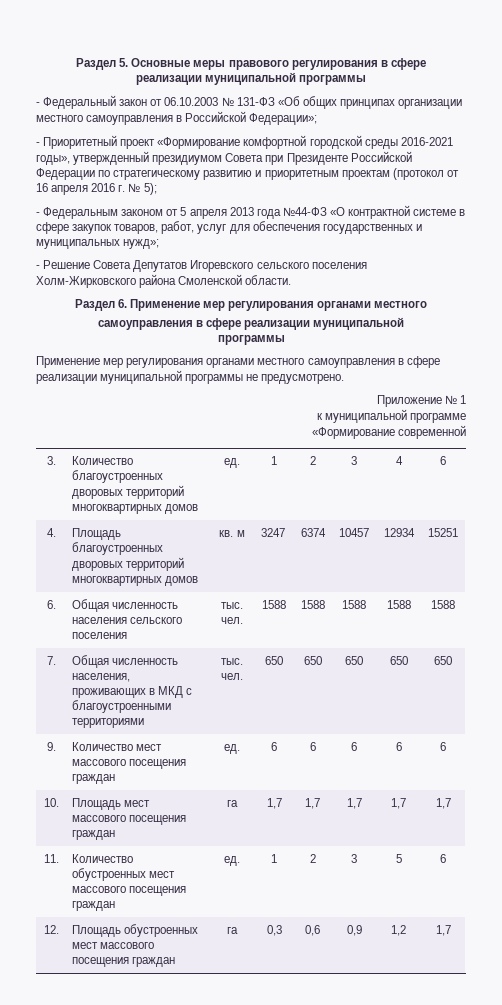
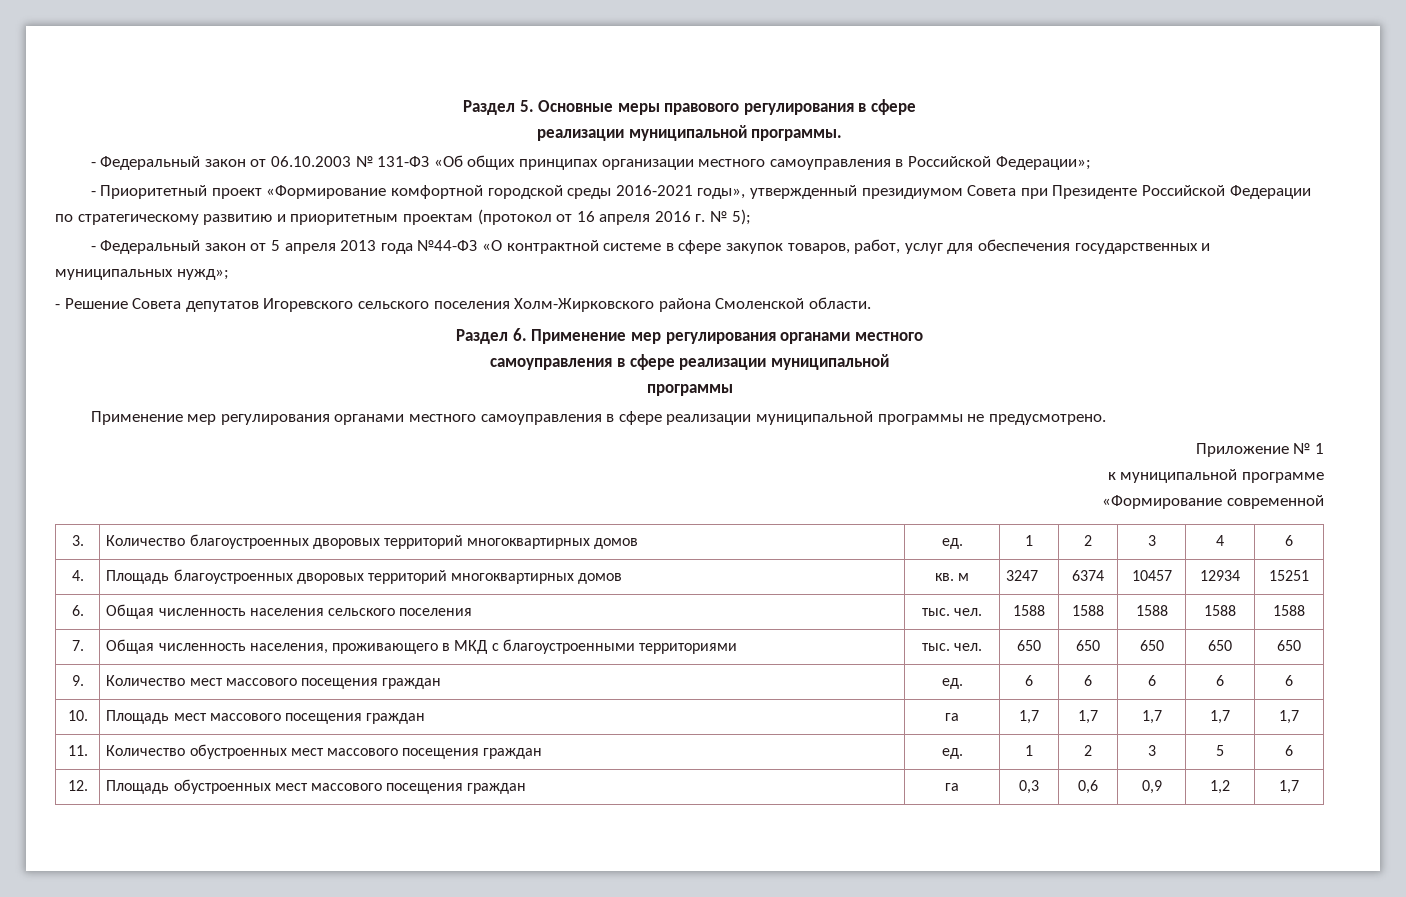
[299,75,367,85] программы -> [751,129,843,141] программы.
[43,207,164,219] Федеральным законом -> [100,240,246,254] Федеральный закон
[133,260,188,272] Депутатов -> [185,301,259,312] депутатов
[71,688,146,698] проживающих -> [331,643,438,654] проживающего

